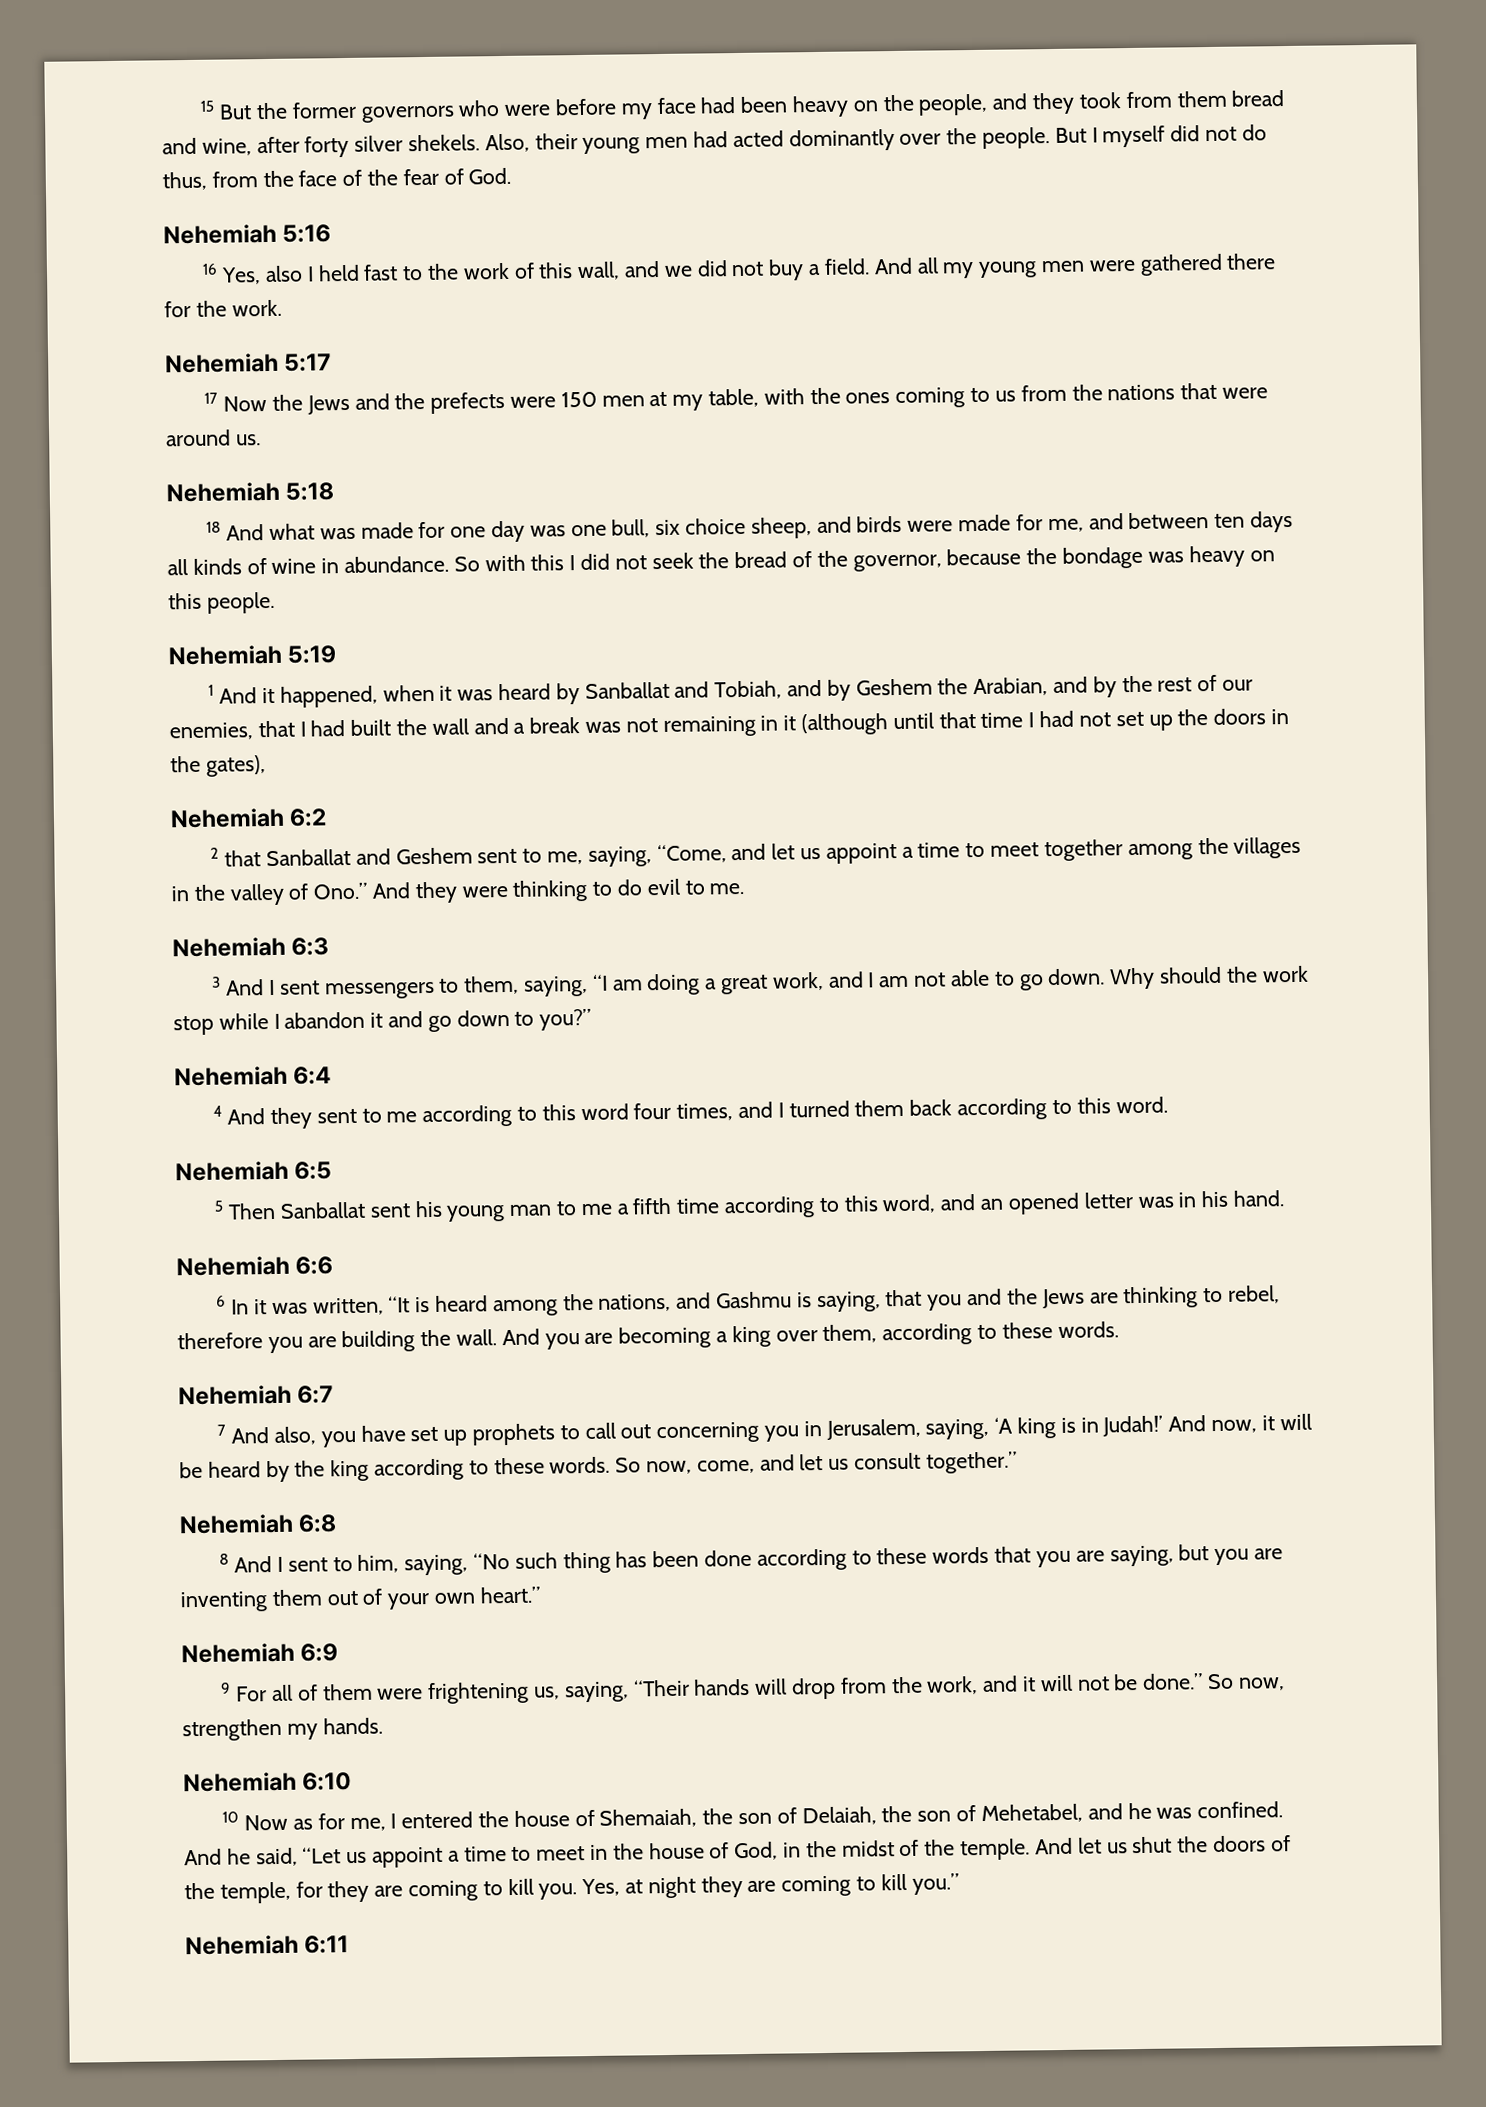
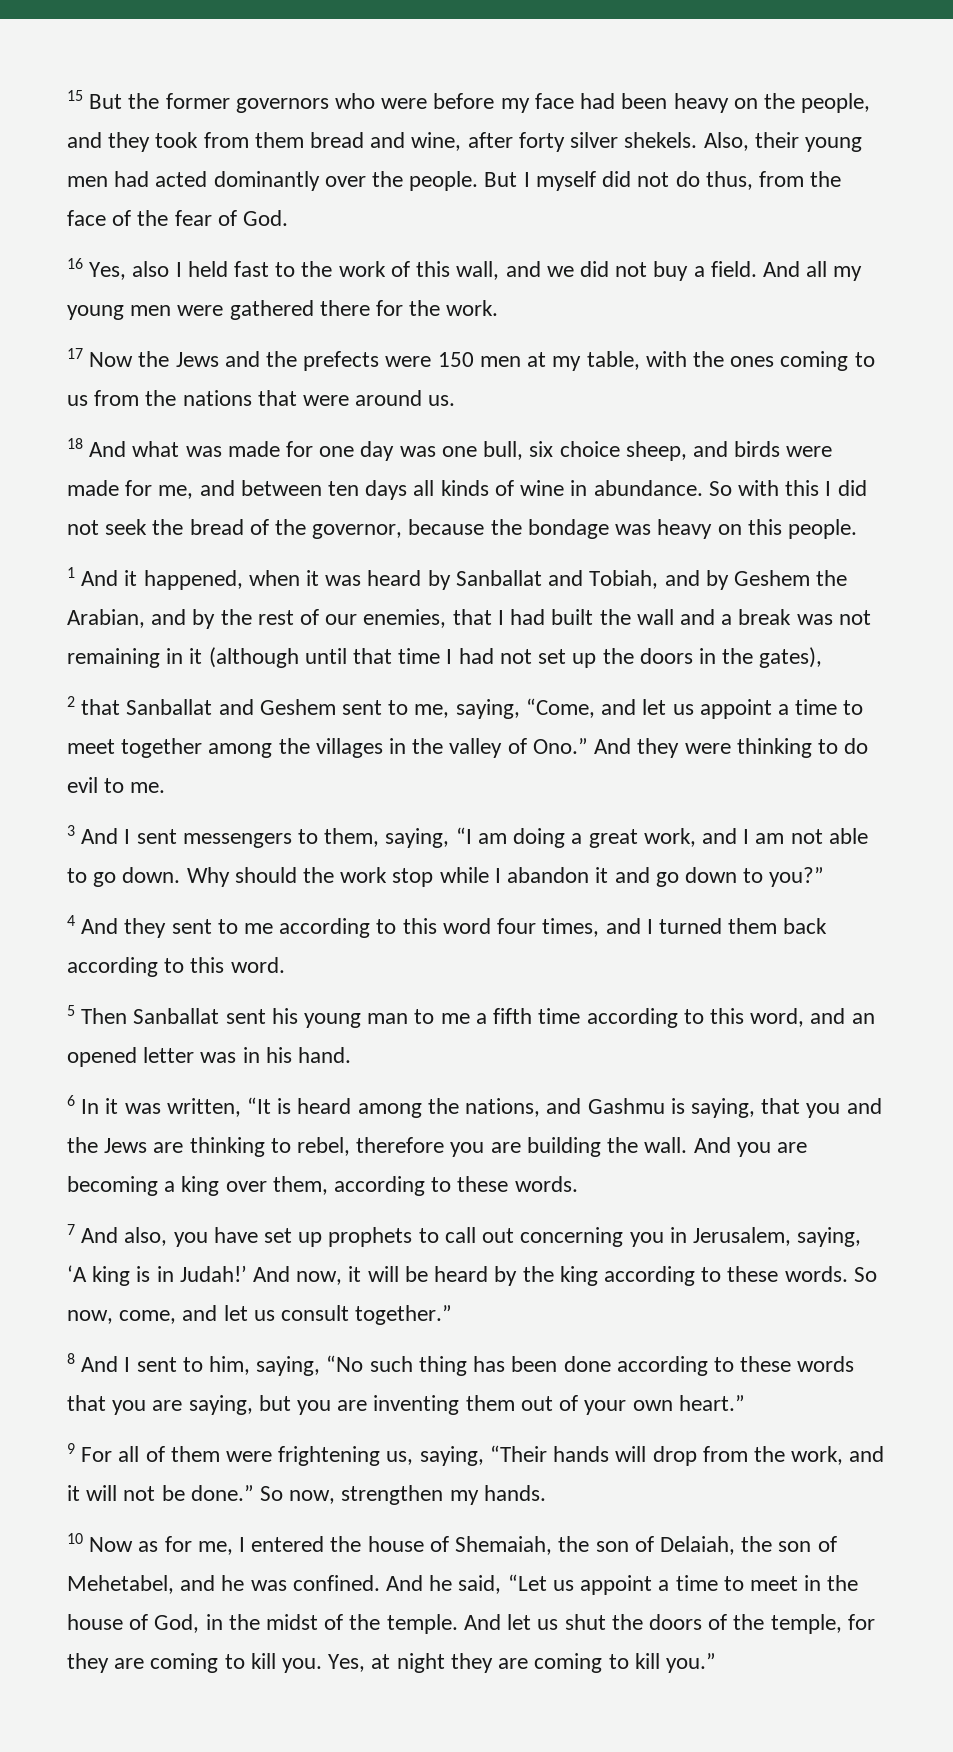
[163,223,332,245] // Nehemiah 5:16 -> (289, 218) none
[165,352,333,374] // Nehemiah 5:17 -> (499, 308) none
[166,481,335,503] // Nehemiah 5:18 -> (456, 400) none
[168,644,337,666] // Nehemiah 5:19 -> (857, 529) none
[170,807,328,829] // Nehemiah 6:2 -> (823, 657) none
[172,936,330,958] // Nehemiah 6:3 -> (166, 787) none
[174,1065,332,1087] // Nehemiah 6:4 -> (825, 877) none
[175,1160,333,1182] // Nehemiah 6:5 -> (285, 965) none
[176,1255,334,1277] // Nehemiah 6:6 -> (352, 1055) none
[178,1384,335,1406] // Nehemiah 6:7 -> (578, 1184) none
[179,1513,338,1535] // Nehemiah 6:8 -> (453, 1315) none
[181,1642,339,1664] // Nehemiah 6:9 -> (745, 1403) none
[183,1771,353,1793] // Nehemiah 6:10 -> (546, 1493) none
[185,1934,350,1956] // Nehemiah 6:11 -> (716, 1663) none

